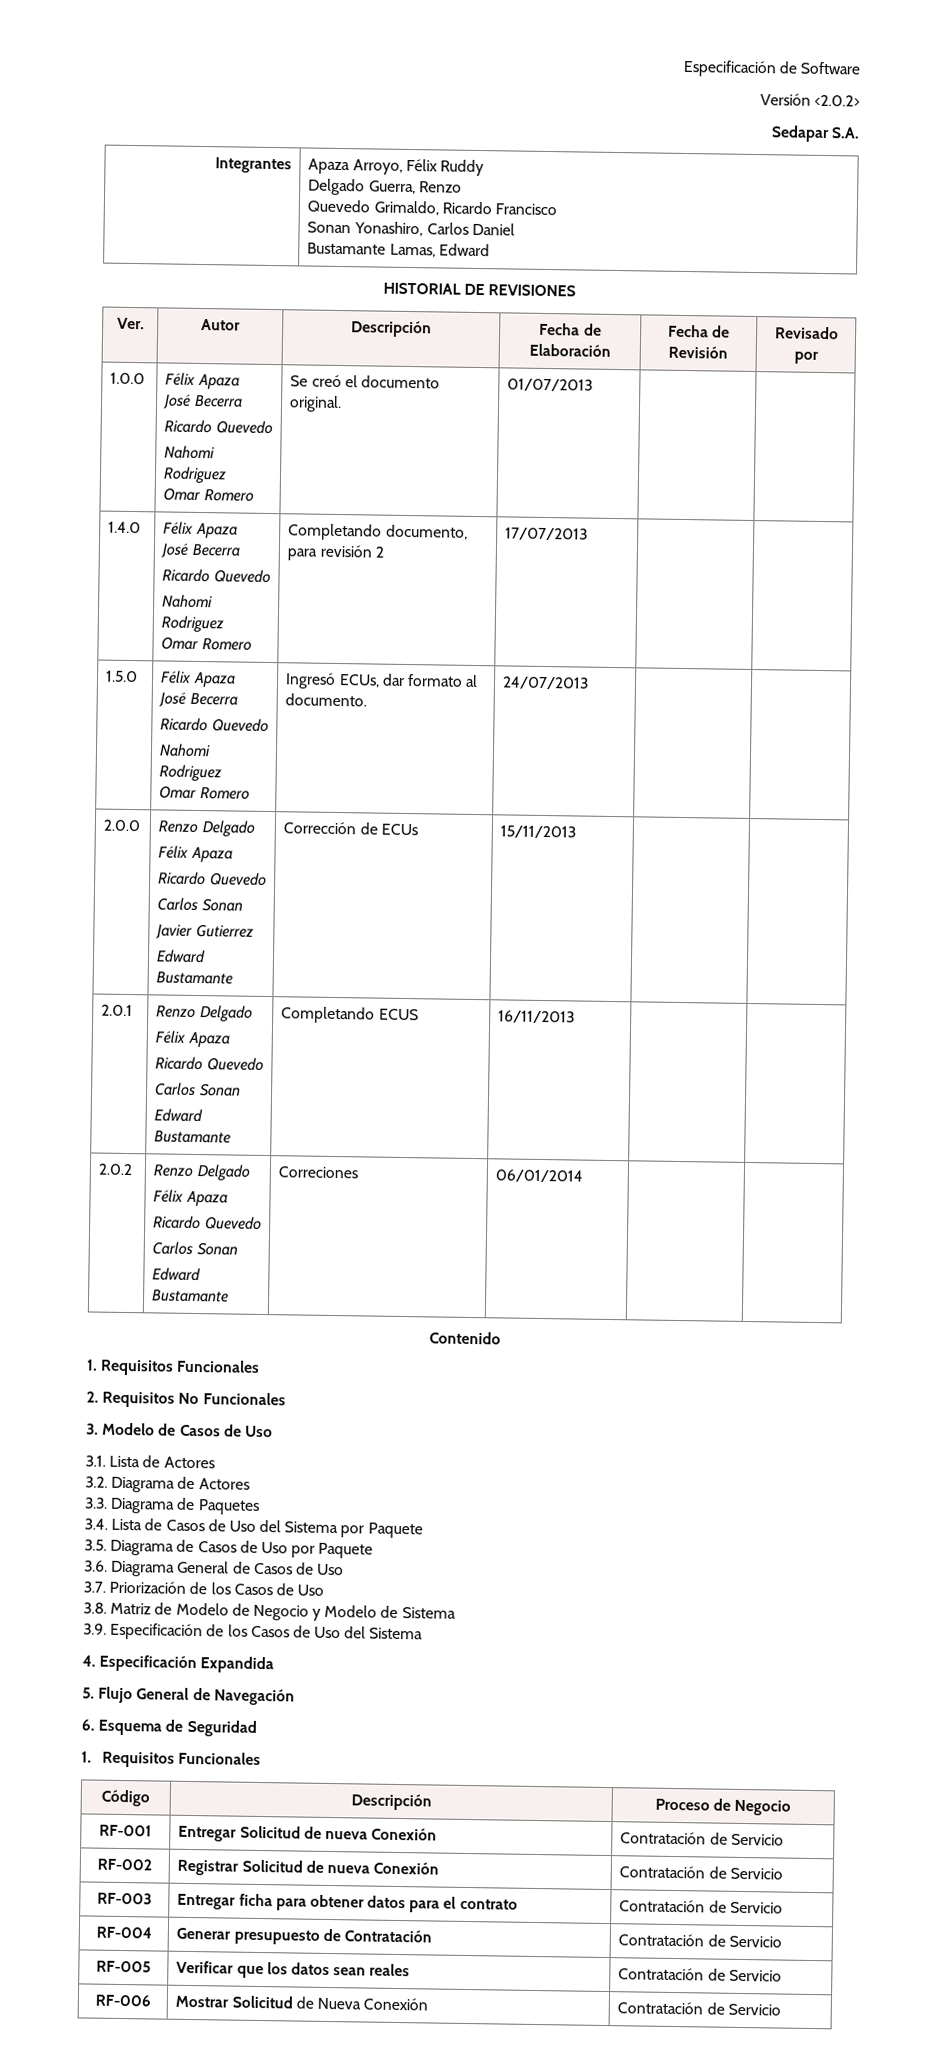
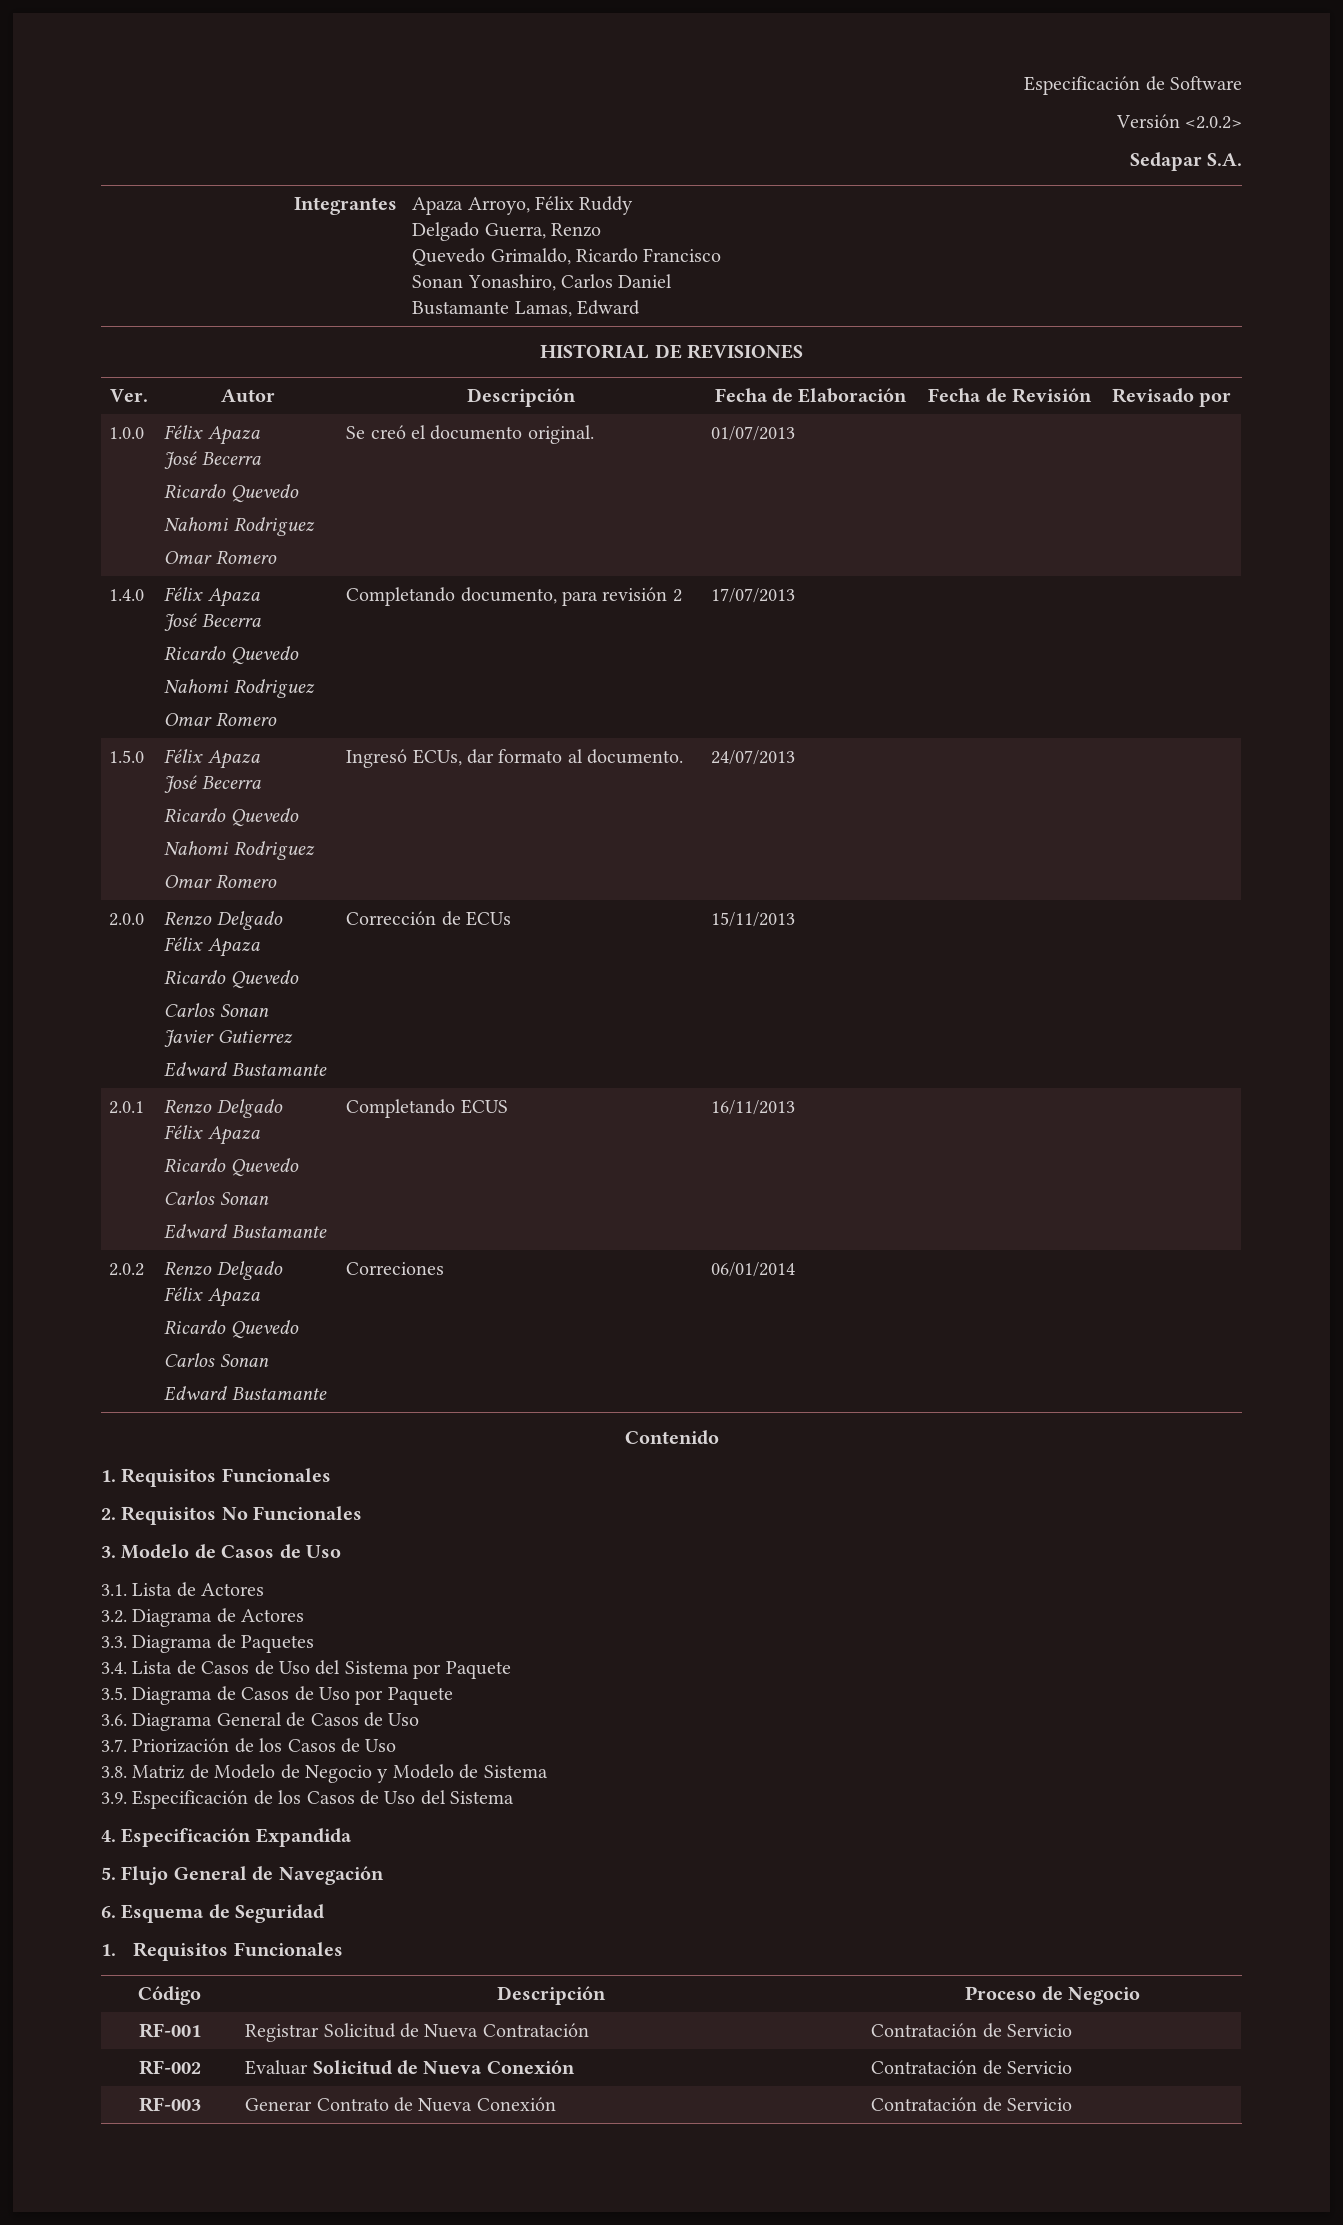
[178,1825,438,1842] Entregar Solicitud de nueva Conexión -> [245,2023,589,2042] Registrar Solicitud de Nueva Contratación
[177,1859,370,1876] Registrar Solicitud de nueva -> [245,2060,483,2075] Evaluar Solicitud de Nueva
[177,1893,518,1913] [619,1899,783,1914] [95,1926,152,1939] [176,1927,432,1945] [618,1933,782,1948] [96,1960,151,1973] [176,1960,411,1979] [618,1967,782,1982] [94,1994,151,2007] [175,1995,293,2009] Entregar ficha para obtener datos para el contrato | Contratación de Servicio // RF-004 | Generar presupuesto de Contratación | Contratación de Servicio // RF-005 | Verificar que los datos sean reales | Contratación de Servicio // RF-006 | Mostrar Solicitud -> [245,2098,389,2111] Generar Contrato

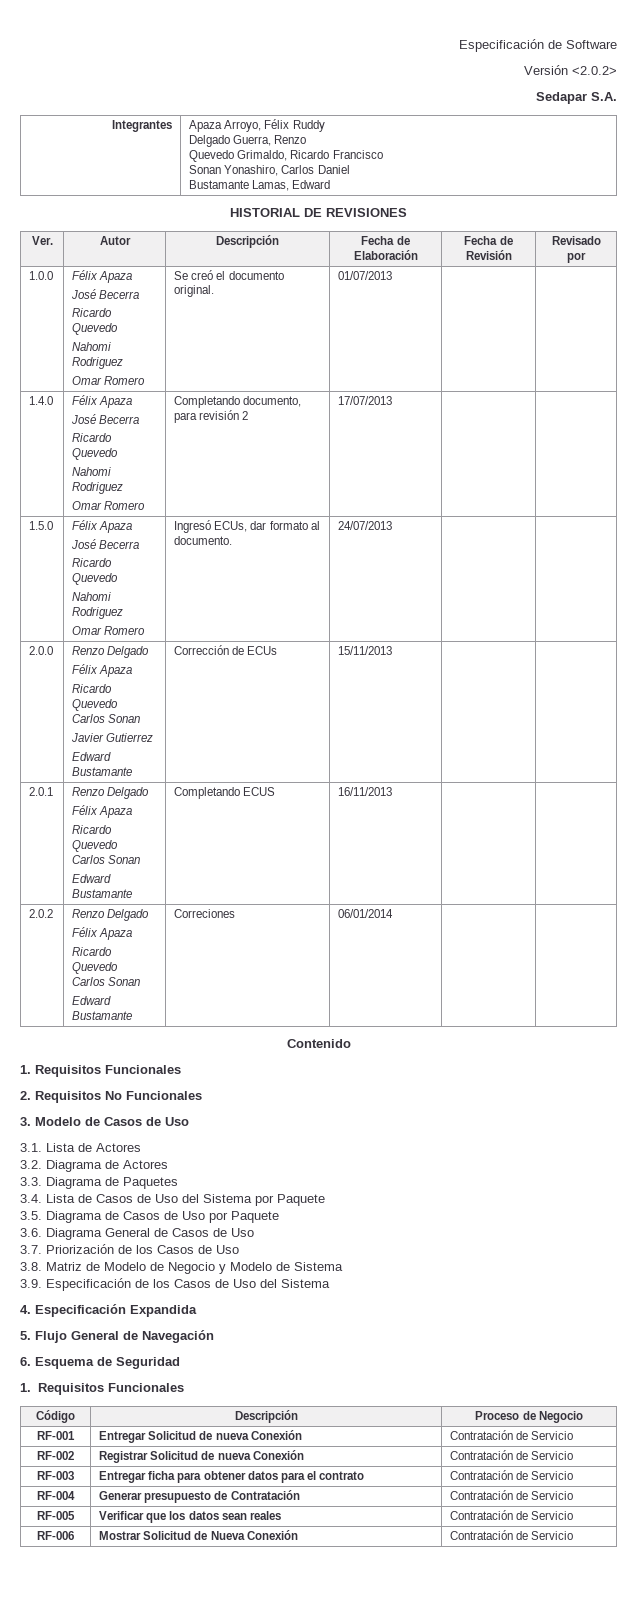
[245,2023,589,2042] Registrar Solicitud de Nueva Contratación -> [99,1430,302,1443] Entregar Solicitud de nueva Conexión
[245,2060,309,2075] Evaluar -> [99,1450,304,1463] [450,1450,574,1460] [37,1471,74,1480] [99,1471,365,1483] [450,1470,574,1480] [37,1491,75,1500] [99,1490,300,1503] [450,1490,574,1500] [37,1511,75,1520] [99,1511,281,1523] [450,1510,574,1520] [37,1531,74,1540] [99,1531,142,1540] Registrar Solicitud de nueva Conexión | Contratación de Servicio // RF-003 | Entregar ficha para obtener datos para el contrato | Contratación de Servicio // RF-004 | Generar presupuesto de Contratación | Contratación de Servicio // RF-005 | Verificar que los datos sean reales | Contratación de Servicio // RF-006 | Mostrar
[138,2097,201,2112] [245,2097,556,2112] [871,2097,1072,2112] // RF-003 | Generar Contrato de Nueva Conexión | Contratación de Servicio -> (574, 1535) none

